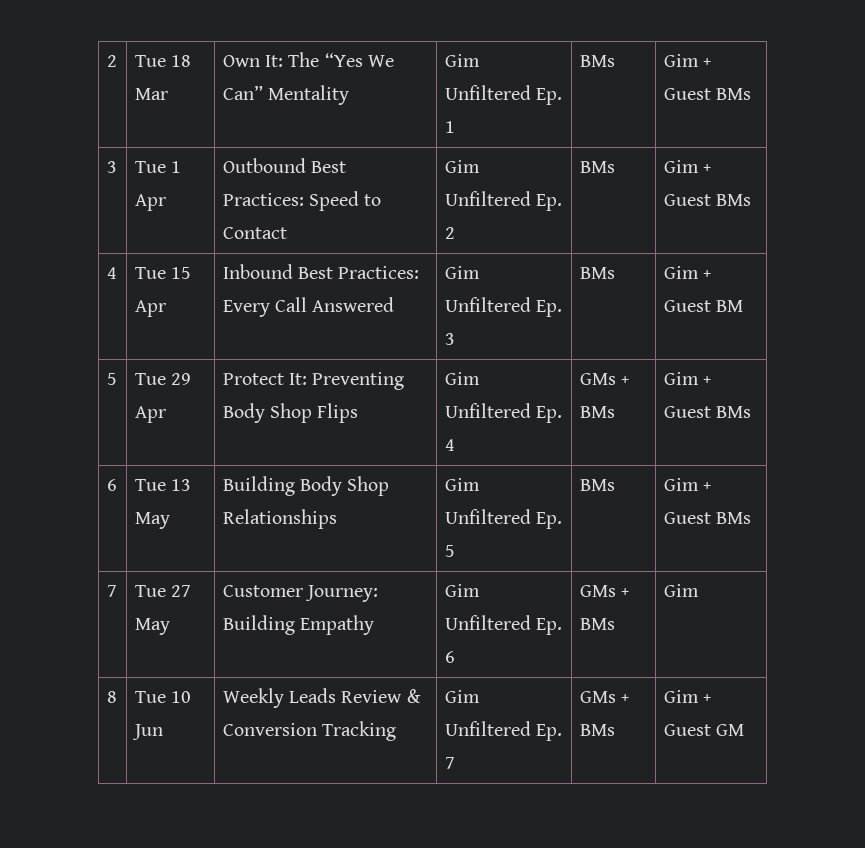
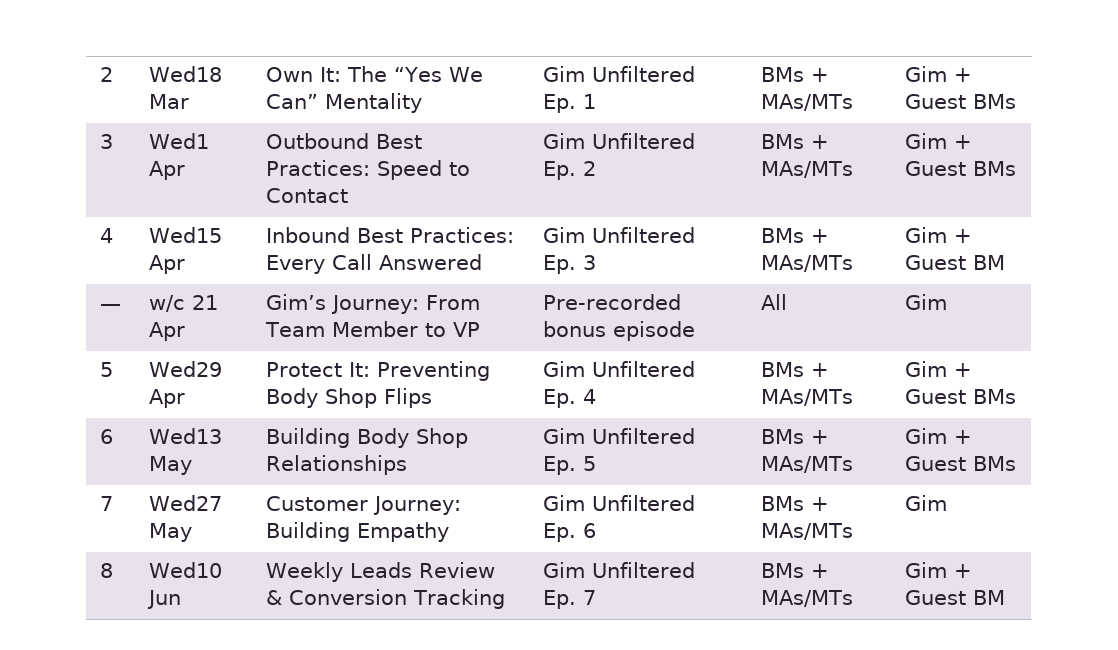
[106,55,117,67] [134,55,192,67] 2 | Tue 18 -> [99,67,113,82] [148,66,222,82] 2 | Wed18
(615, 61) none -> [810,68,829,82] [760,94,853,111] + MAs/MTs
[134,161,182,173] Tue 1 -> [148,133,209,149] Wed1
(615, 167) none -> [810,135,829,149] [760,161,853,178] + MAs/MTs
[134,267,192,279] Tue 15 -> [148,227,222,243] Wed15
[663,266,712,279] [663,300,744,312] [106,373,117,385] [134,373,192,385] | Gim + Guest BM // 5 | Tue 29 -> [810,229,829,243] [760,255,853,272] [904,227,972,243] [904,255,1005,270] [99,304,121,310] [148,295,218,312] [148,322,185,341] [265,294,480,314] [264,321,480,337] [542,294,681,310] [542,321,695,341] [760,294,787,310] [904,294,947,310] [99,362,113,377] [148,361,222,377] + MAs/MTs | Gim + Guest BM // — | w/c 21 Apr | Gim’s Journey: From Team Member to VP | Pre-recorded bonus episode | All | Gim // 5 | Wed29
[579,373,630,385] [579,406,615,418] GMs + BMs -> [760,362,829,377] [760,389,853,406] BMs + MAs/MTs
[134,479,192,491] Tue 13 -> [148,428,222,444] Wed13
(615, 485) none -> [810,430,829,444] [760,456,853,473] + MAs/MTs
[134,585,192,597] Tue 27 -> [148,495,222,511] Wed27
[579,585,630,597] [579,618,615,630] GMs + BMs -> [760,496,829,511] [760,523,853,540] BMs + MAs/MTs
[134,691,192,703] Tue 10 -> [148,562,222,578] Wed10
[579,691,630,703] [579,724,615,736] [663,690,712,703] [663,724,745,736] GMs + BMs | Gim + Guest GM -> [760,563,829,578] [760,590,853,607] [904,562,972,578] [904,590,1005,605] BMs + MAs/MTs | Gim + Guest BM

